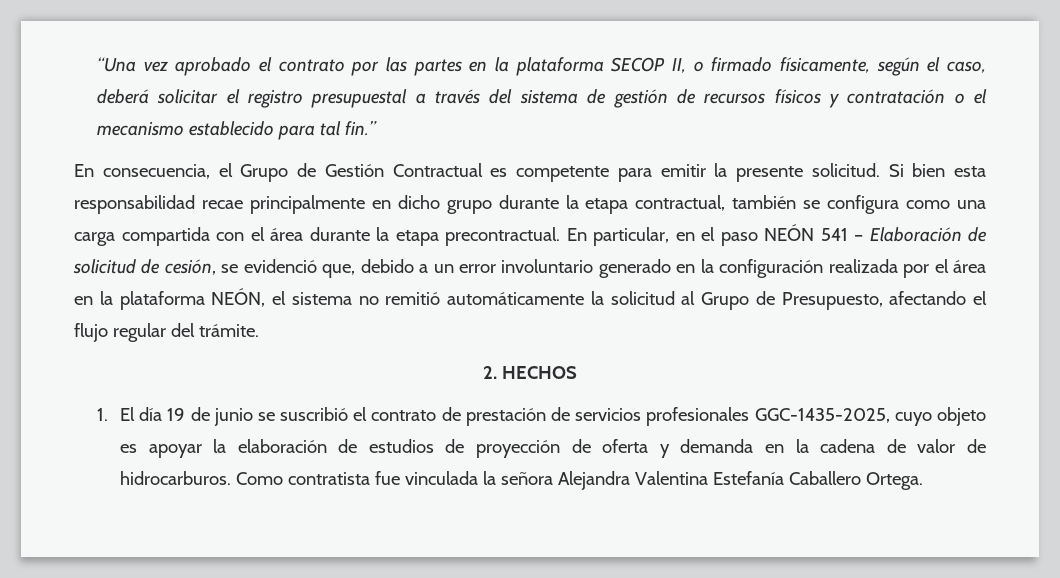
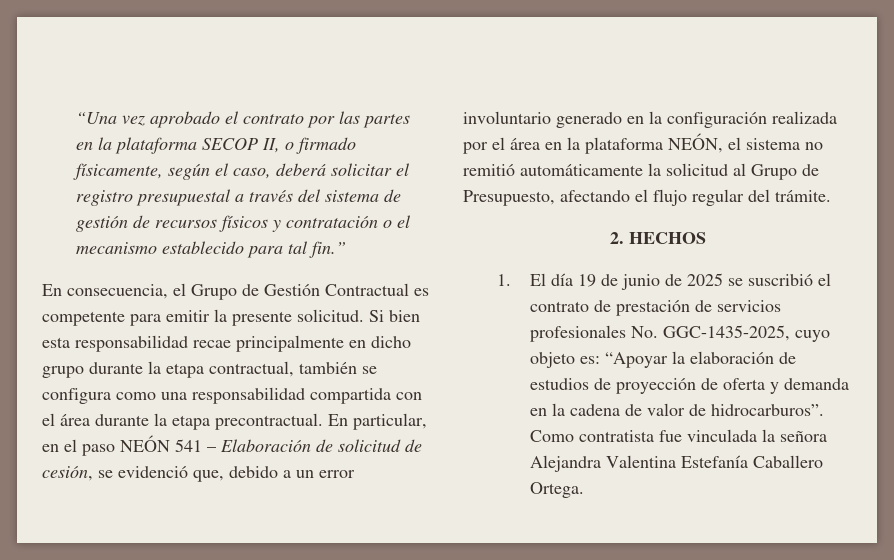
[74,232,115,246] carga -> [192,387,305,404] responsabilidad
(253, 417) none -> [665,273,724,286] de 2025
(750, 416) none -> [631,326,659,338] No.
[119,444,202,458] es apoyar -> [580,352,669,368] es: “Apoyar
[119,471,231,485] hidrocarburos. -> [711,404,825,416] hidrocarburos”.

